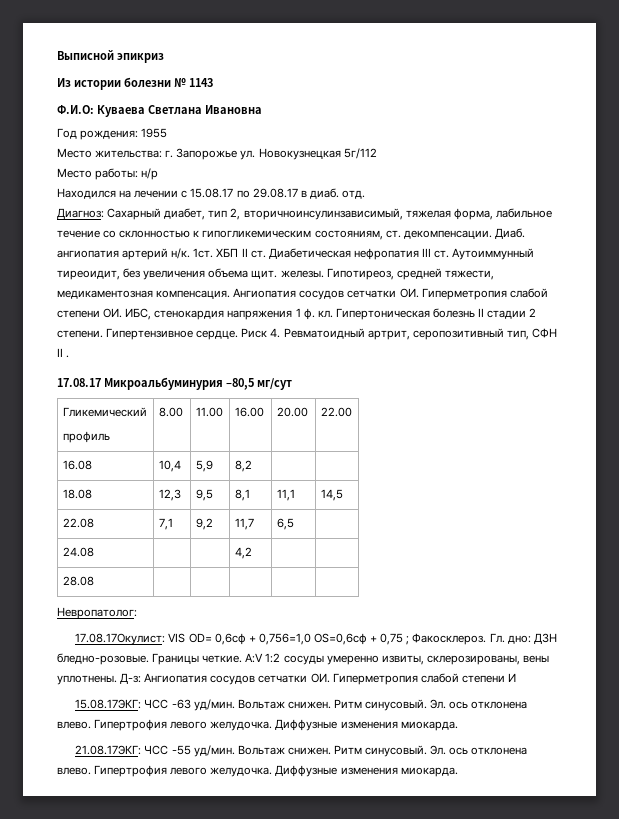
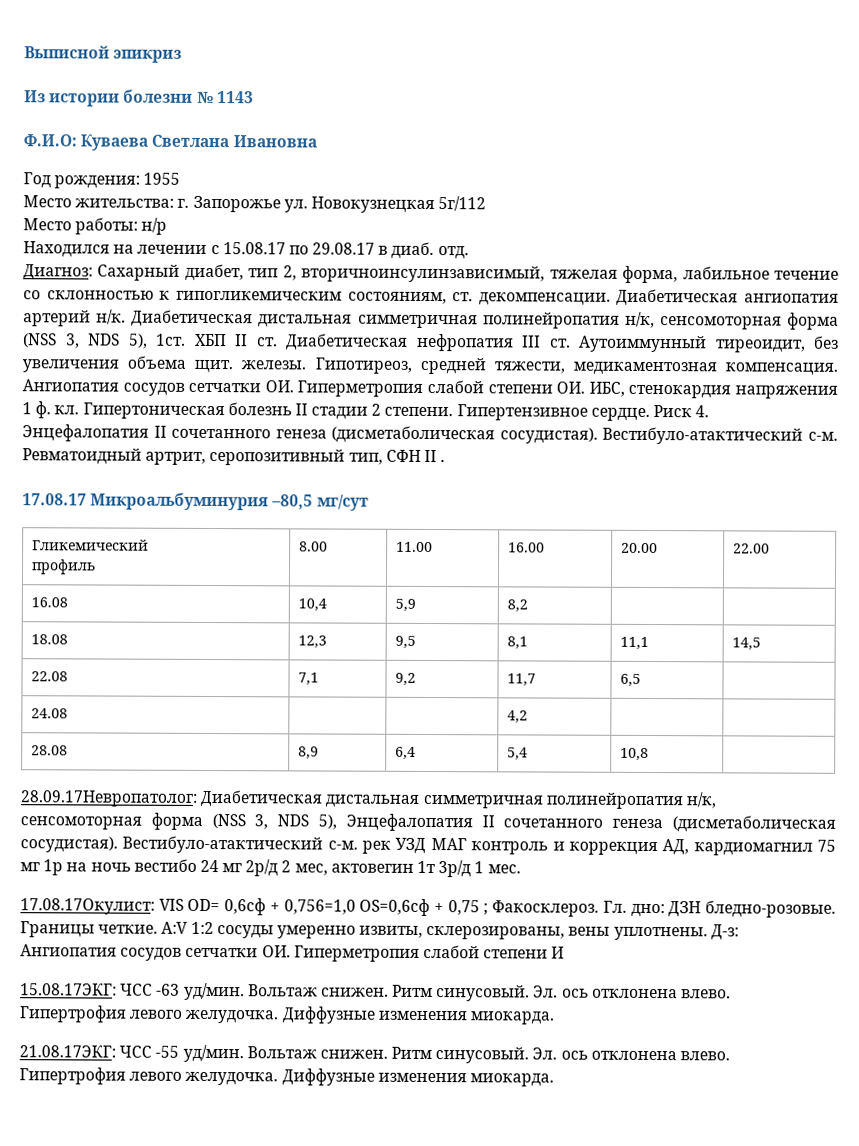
[494,228,525,239] Диаб. -> [616,288,739,307] Диабетическая
(191, 253) none -> [131,309,839,330] [23,333,148,349] Диабетическая дистальная симметричная полинейропатия н/к, сенсомоторная форма (NSS 3, NDS 5),
(281, 333) none -> [22,424,838,445] Энцефалопатия II сочетанного генеза (дисметаболическая сосудистая). Вестибуло-атактический с-м.
[57,607,137,619] | | | | // Невропатолог: -> [298,746,320,760] [395,746,417,760] [507,747,529,761] [620,747,650,761] [20,789,717,810] [20,812,836,833] [20,835,837,856] [20,858,521,878] 8,9 | 6,4 | 5,4 | 10,8 | // 28.09.17Невропатолог: Диабетическая дистальная симметричная полинейропатия н/к, сенсомоторная форма (NSS 3, NDS 5), Энцефалопатия II сочетанного генеза (дисметаболическая сосудистая). Вестибуло-атактический с-м. рек УЗД МАГ контроль и коррекция АД, кардиомагнил 75 мг 1р на ночь вестибо 24 мг 2р/д 2 мес, актовегин 1т 3р/д 1 мес.

